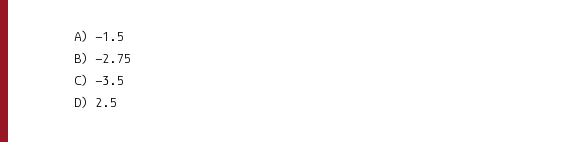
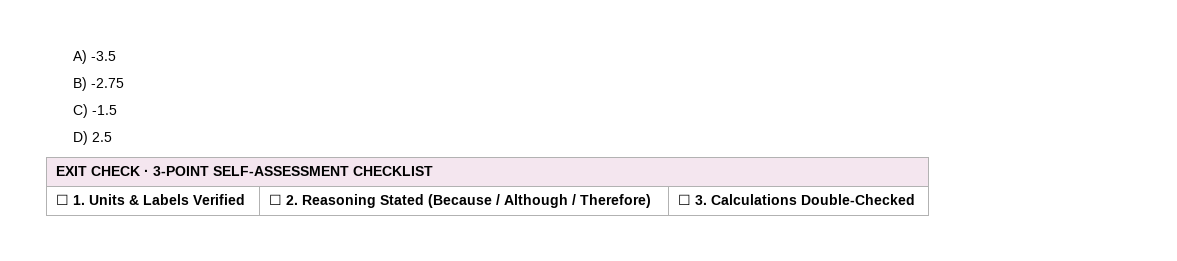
[95,32,124,41] -1.5 -> [91,51,117,61] -3.5
[95,76,124,85] -3.5 -> [92,105,118,115] -1.5
(117, 102) none -> [55,166,433,176] [55,194,245,205] [268,194,651,208] [677,194,915,205] // EXIT CHECK · 3-POINT SELF-ASSESSMENT CHECKLIST // ☐ 1. Units & Labels Verified | ☐ 2. Reasoning Stated (Because / Although / Therefore) | ☐ 3. Calculations Double-Checked

